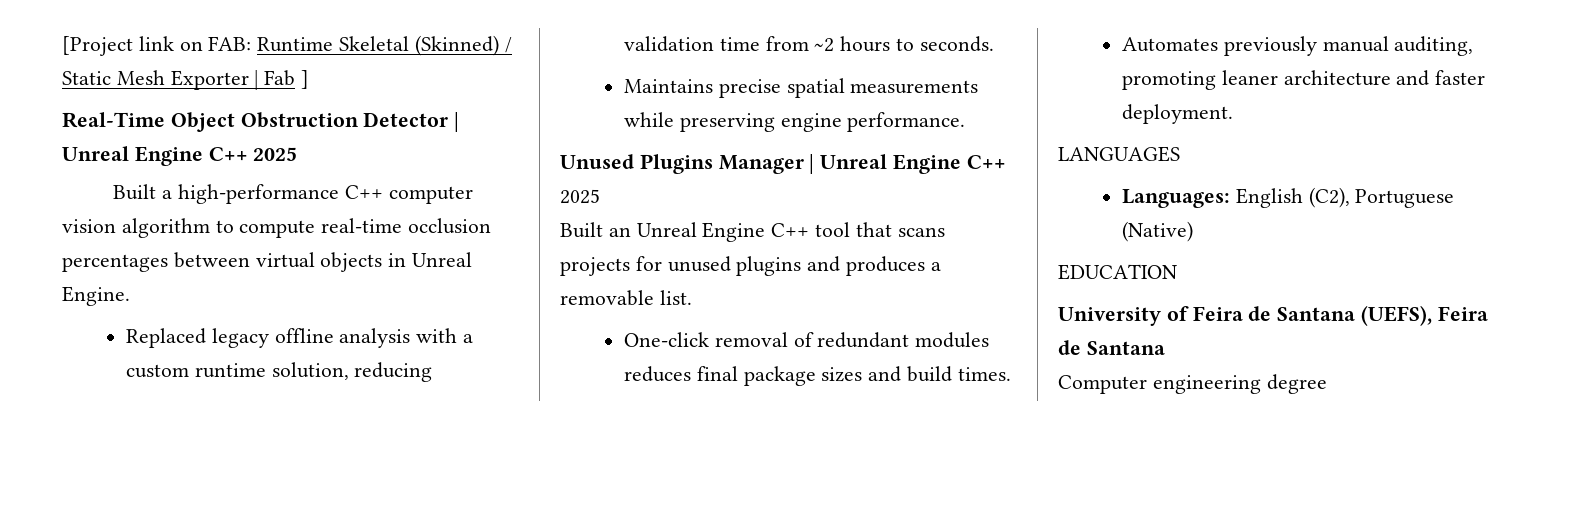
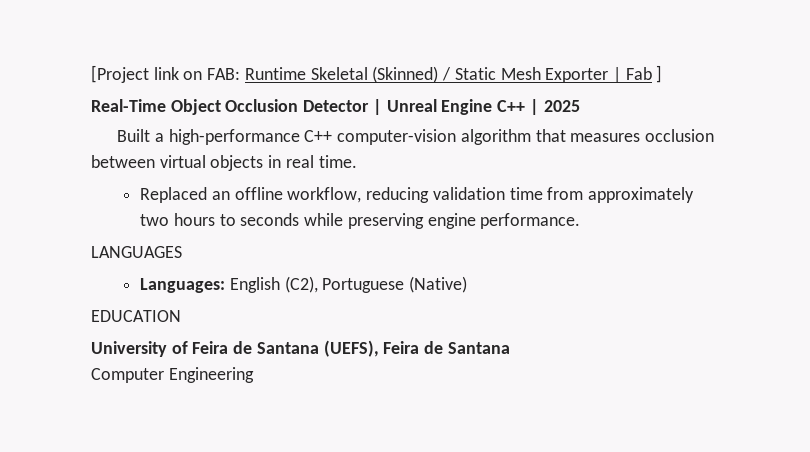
[240,112,359,128] Obstruction -> [225,99,299,112] Occlusion
(248, 154) none -> [529,99,539,115] |
[388,186,473,204] [62,218,492,238] [62,254,168,272] computer vision algorithm to compute real-time occlusion percentages -> [337,129,715,145] computer-vision algorithm that measures occlusion
[412,252,473,267] [62,286,130,306] Unreal Engine. -> [285,155,357,168] real time.
[211,328,473,348] [125,362,433,382] [623,36,994,52] [623,78,979,98] [623,112,966,132] [560,154,1006,174] [560,189,600,204] [560,222,945,242] [560,256,941,276] [560,290,692,306] [623,332,990,348] [623,366,1011,386] [1121,36,1474,56] [1121,70,1486,90] [1121,104,1233,124] legacy offline analysis with a custom runtime solution, reducing validation time from ~2 hours to seconds. // Maintains precise spatial measurements while preserving engine performance. // Unused Plugins Manager | Unreal Engine C++ 2025 // Built an Unreal Engine C++ tool that scans projects for unused plugins and produces a removable list. // One-click removal of redundant modules reduces final package sizes and build times. // Automates previously manual auditing, promoting leaner architecture and faster deployment. -> [211,187,695,203] [140,213,581,229] an offline workflow, reducing validation time from approximately two hours to seconds while preserving engine performance.
[1152,374,1327,394] engineering degree -> [168,367,254,383] Engineering

